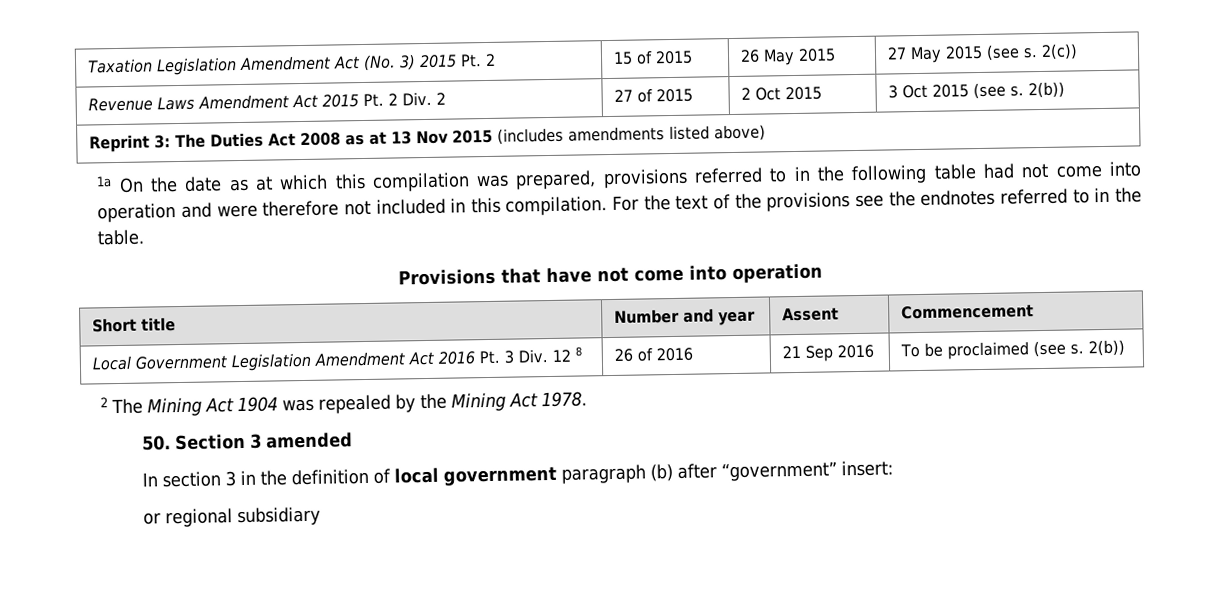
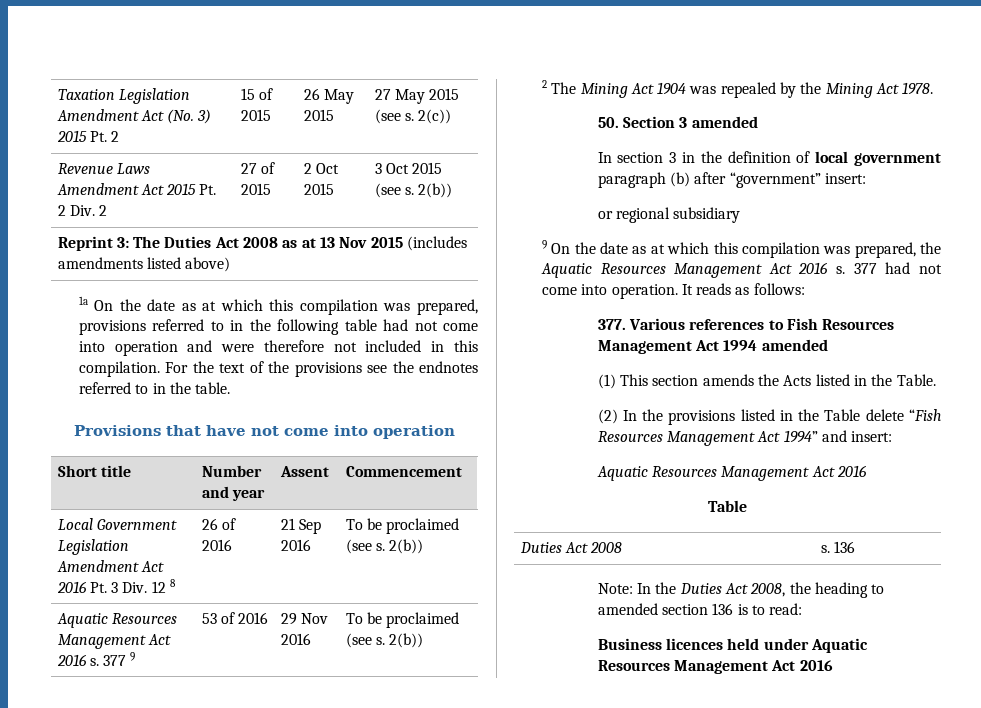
(1126, 348) none -> [56,613,177,628] [57,634,171,649] [56,652,136,666] [201,612,269,624] [280,613,328,625] [280,633,311,645] [345,612,460,628] [345,633,424,648] // Aquatic Resources Management Act 2016 s. 377 9 | 53 of 2016 | 29 Nov 2016 | To be proclaimed (see s. 2(b))
(321, 516) none -> [541,240,941,258] [540,262,942,278] [541,283,805,299] [597,318,895,330] [597,339,828,354] [597,374,936,389] [597,409,941,425] [597,430,893,446] [596,465,867,481] [708,500,747,512] [519,542,623,553] [820,541,855,553] [597,582,885,598] [597,603,803,615] [597,638,868,653] [597,660,833,674] // 9 On the date as at which this compilation was prepared, the Aquatic Resources Management Act 2016 s. 377 had not come into operation. It reads as follows: // 377. Various references to Fish Resources Management Act 1994 amended // (1) This section amends the Acts listed in the Table. // (2) In the provisions listed in the Table delete “Fish Resources Management Act 1994” and insert: // Aquatic Resources Management Act 2016 // Table // Duties Act 2008 | s. 136 // Note: In the Duties Act 2008, the heading to amended section 136 is to read: // Business licences held under Aquatic Resources Management Act 2016

